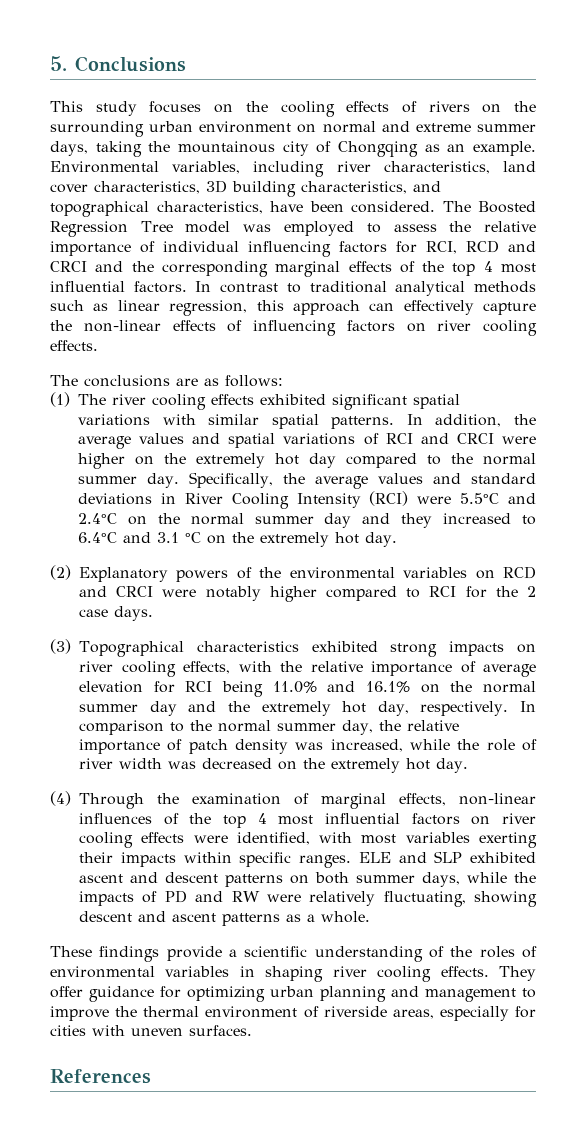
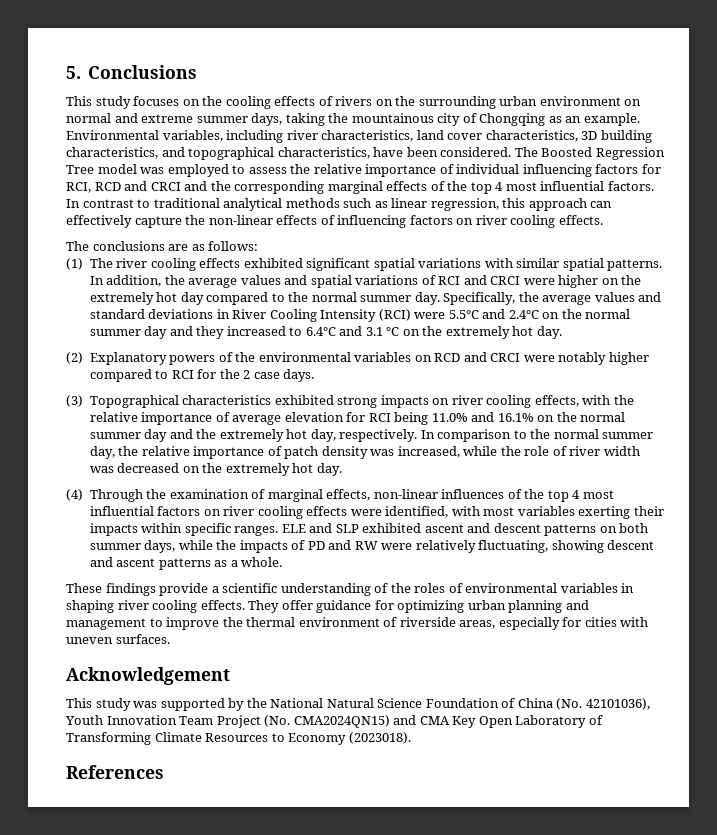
(252, 1030) none -> [66,667,230,685] [66,698,650,711] [65,715,603,728] [66,732,411,745] // Acknowledgement // This study was supported by the National Natural Science Foundation of China (No. 42101036), Youth Innovation Team Project (No. CMA2024QN15) and CMA Key Open Laboratory of Transforming Climate Resources to Economy (2023018).

